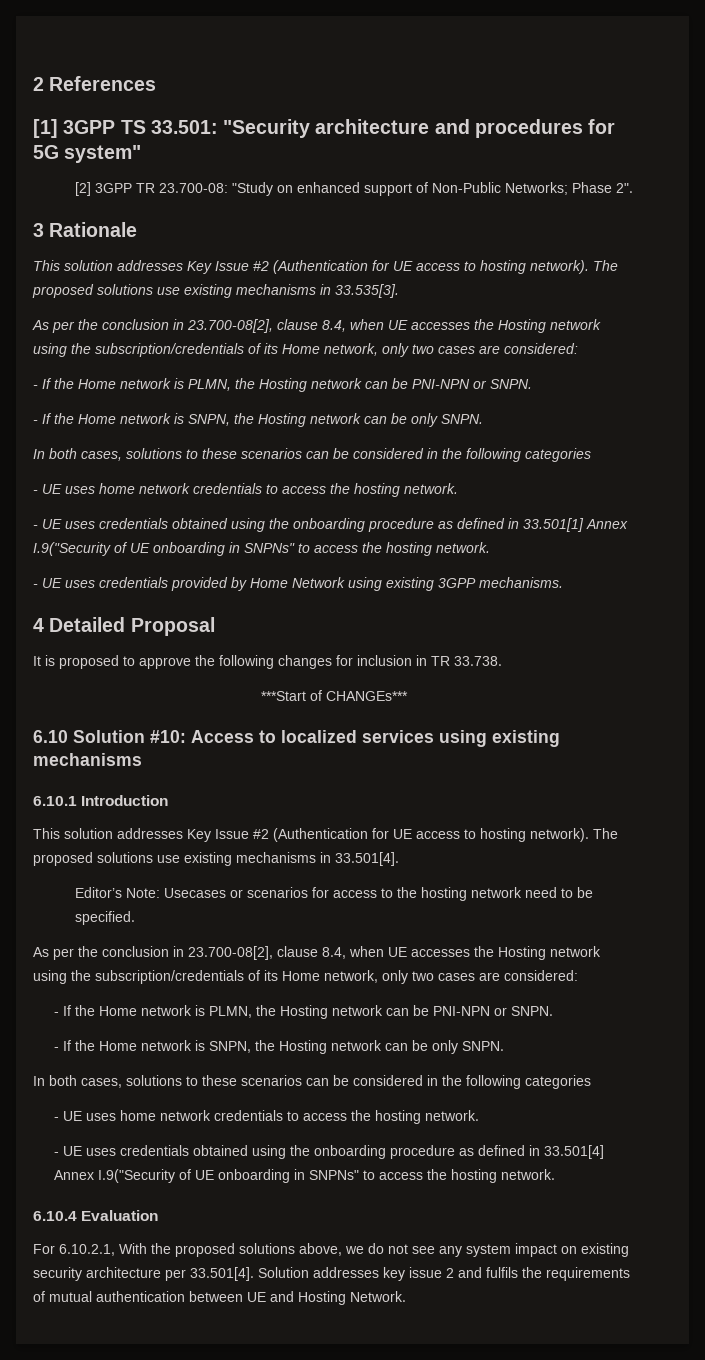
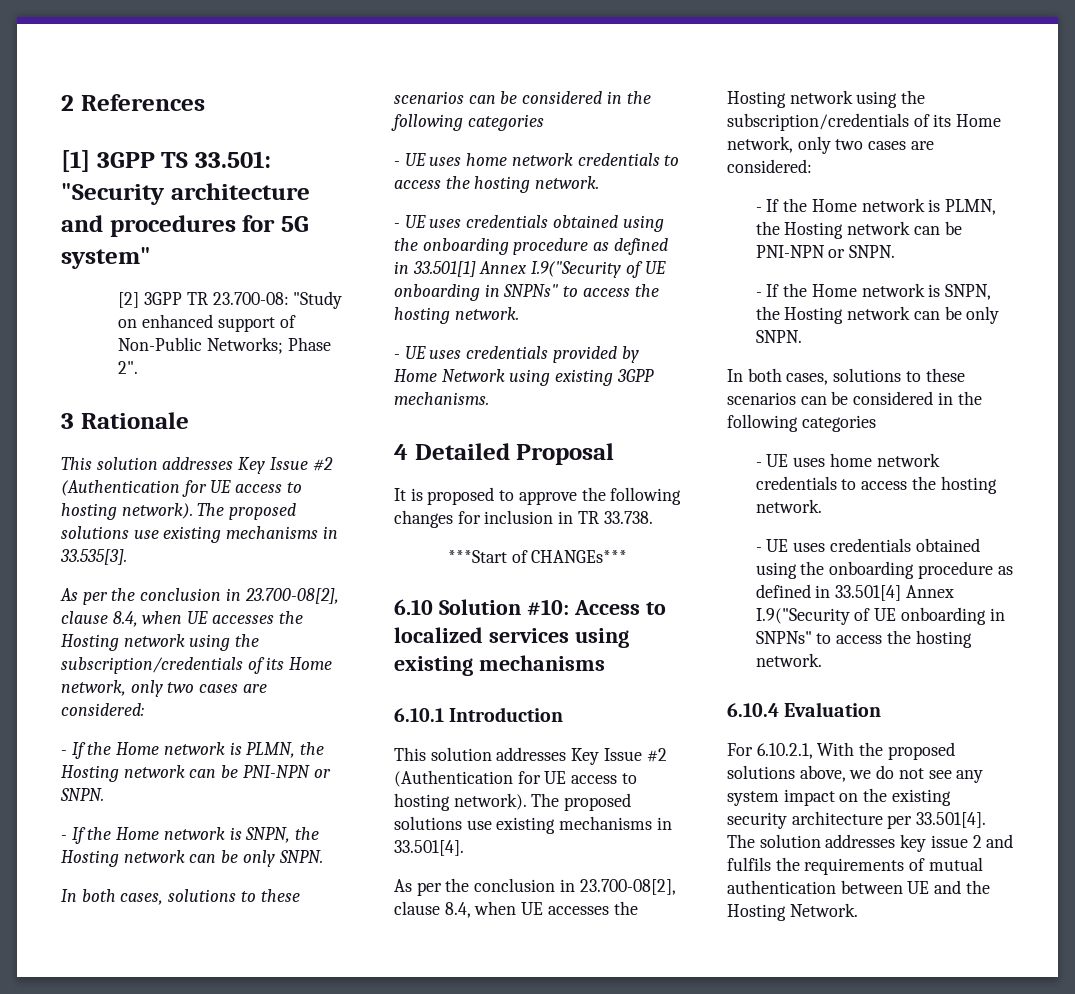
[74,887,593,901] [74,911,135,925] // Editor’s Note: Usecases or scenarios for access to the hosting network need to be specified. -> (464, 848) none
(577, 1250) none -> [863,788,888,802] the
[258,1267,309,1278] Solution -> [727,834,821,848] The solution
(294, 1296) none -> [965,880,990,894] the

